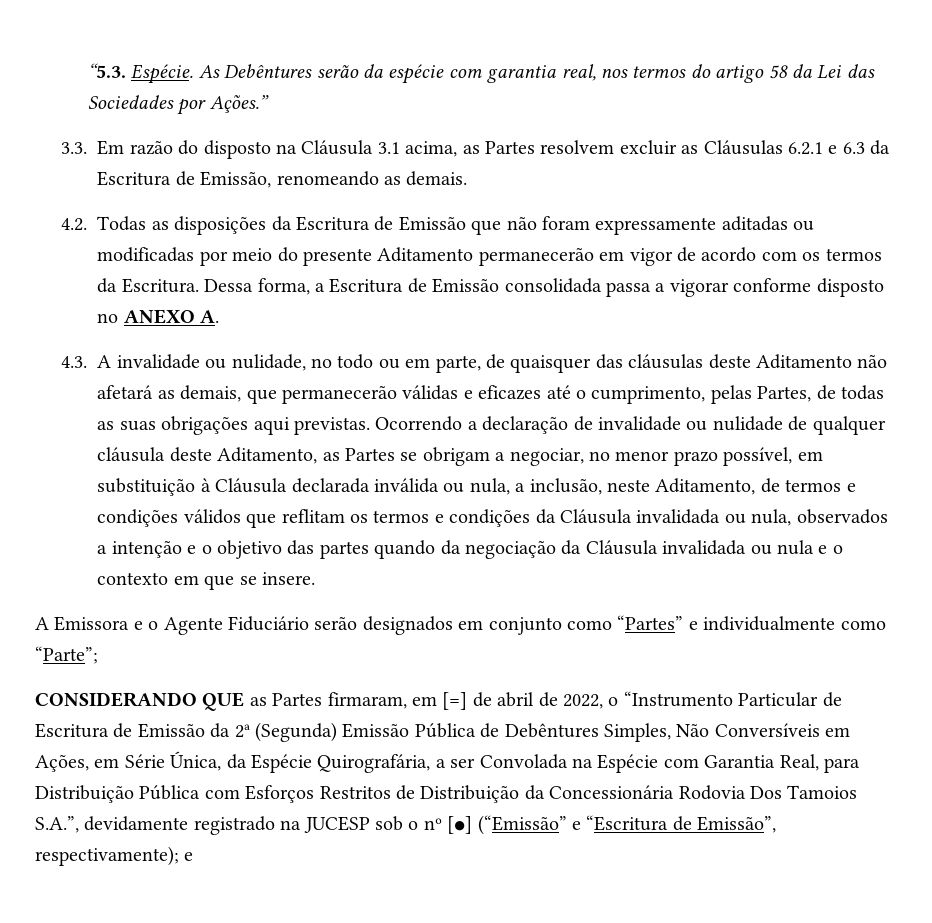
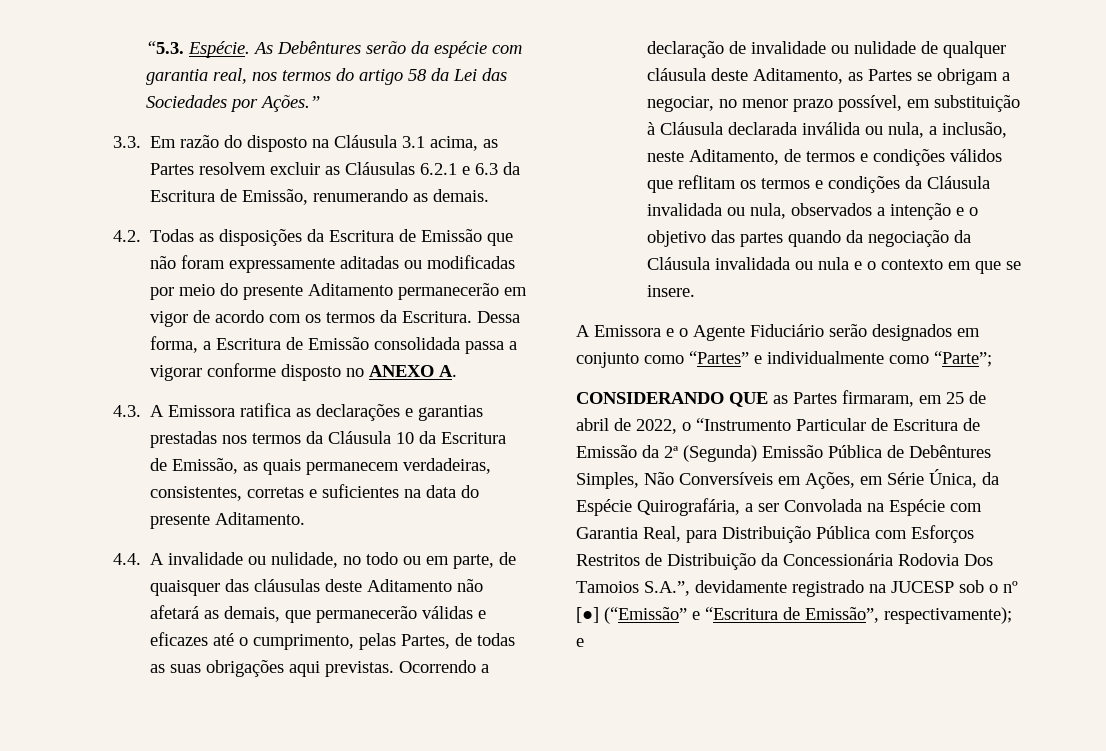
[276,171,379,186] renomeando -> [312,189,408,202] renumerando
(112, 361) none -> [167,403,483,421] [149,431,506,448] [149,458,491,475] [149,484,479,501] [149,512,305,529] [112,553,164,565] Emissora ratifica as declarações e garantias prestadas nos termos da Cláusula 10 da Escritura de Emissão, as quais permanecem verdadeiras, consistentes, corretas e suficientes na data do presente Aditamento. // 4.4. A
[442,692,468,710] [=] -> [946,392,964,404] 25

